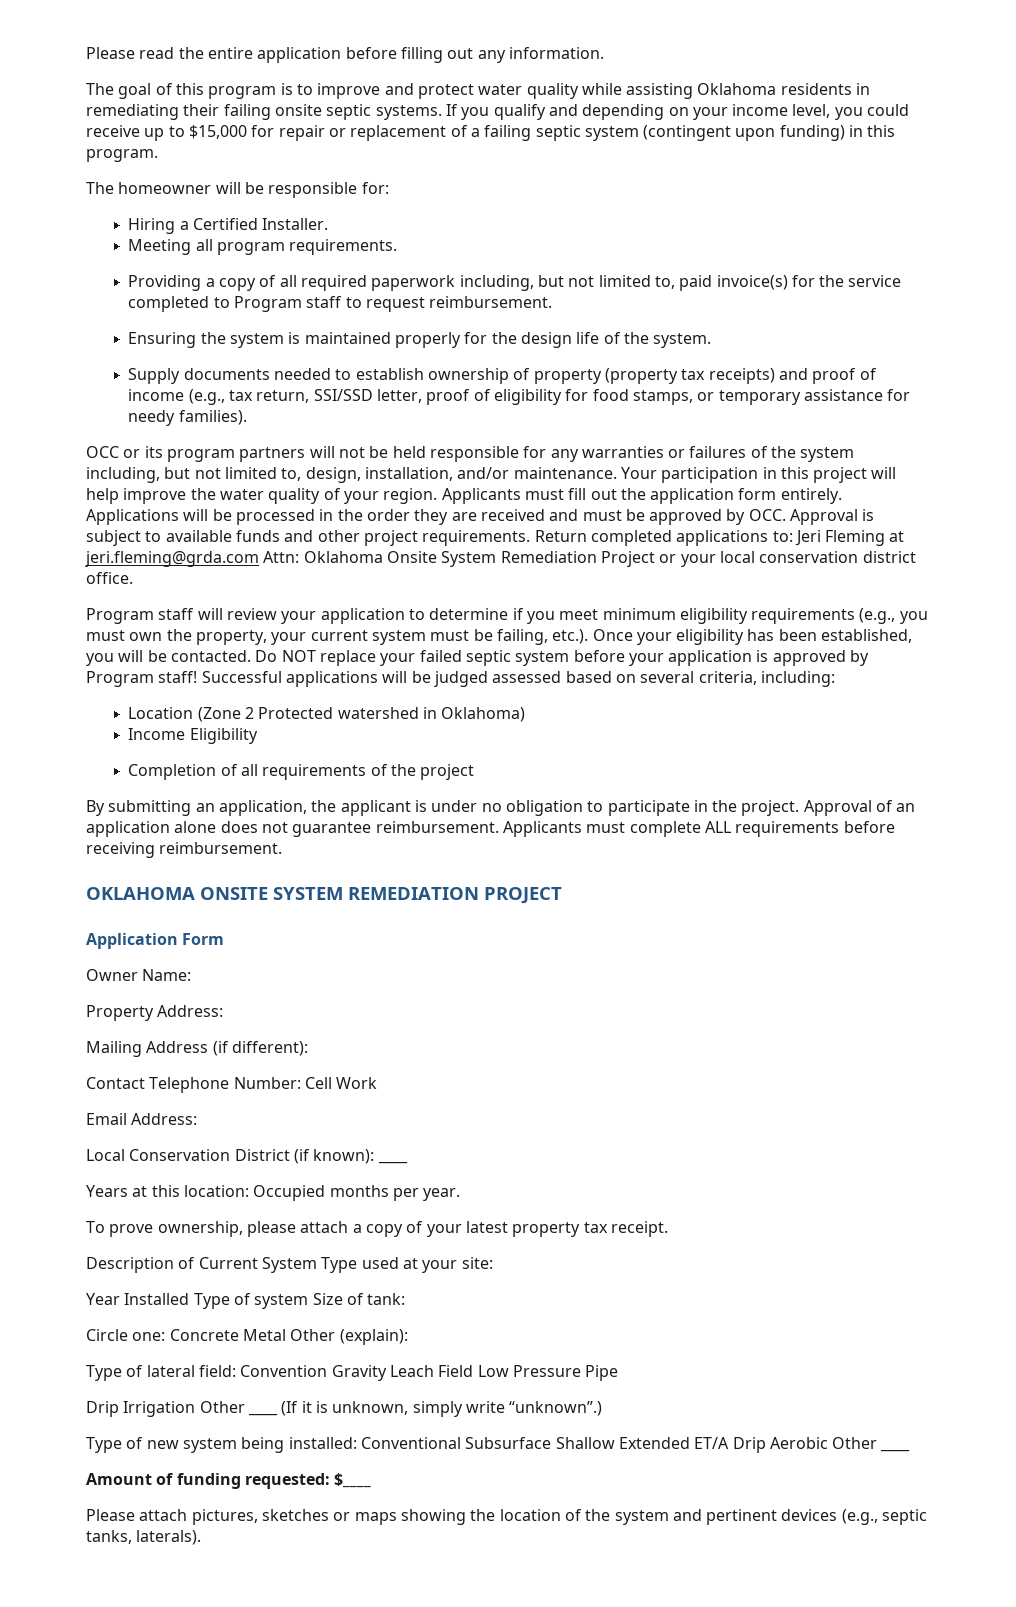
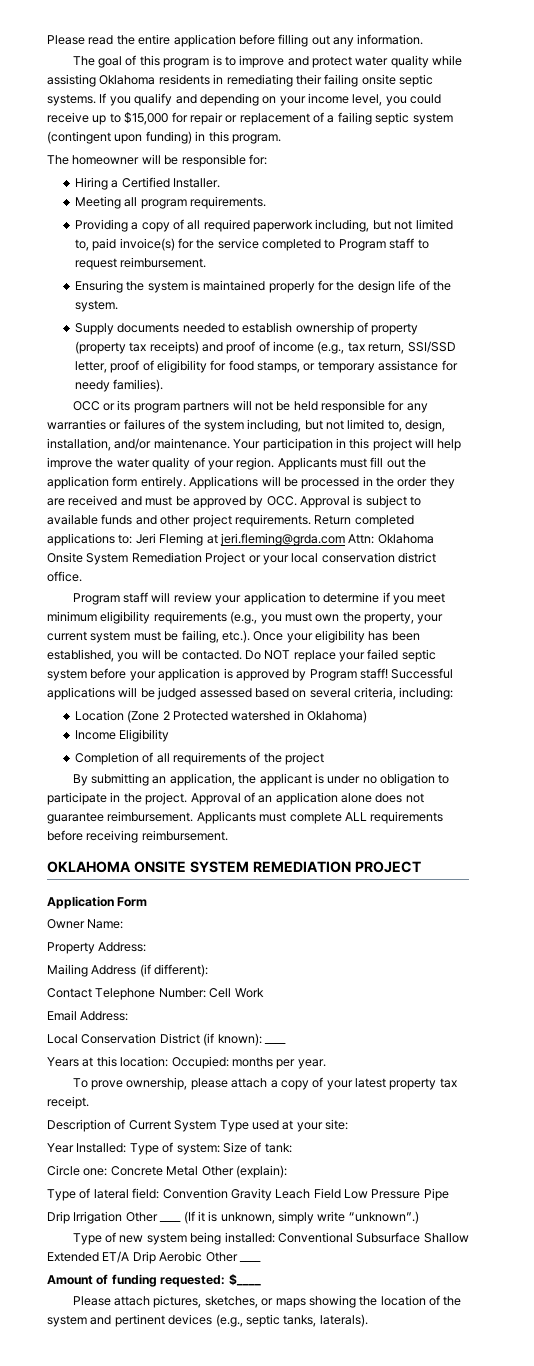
[253,1185,326,1201] Occupied -> [171,1056,229,1069] Occupied:
[124,1293,309,1309] Installed Type of system -> [76,1142,220,1155] Installed: Type of system:
[261,1509,329,1521] sketches -> [204,1296,258,1308] sketches,

